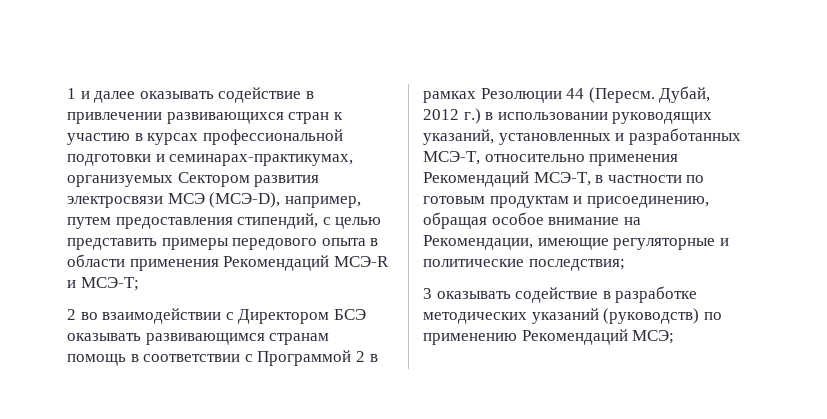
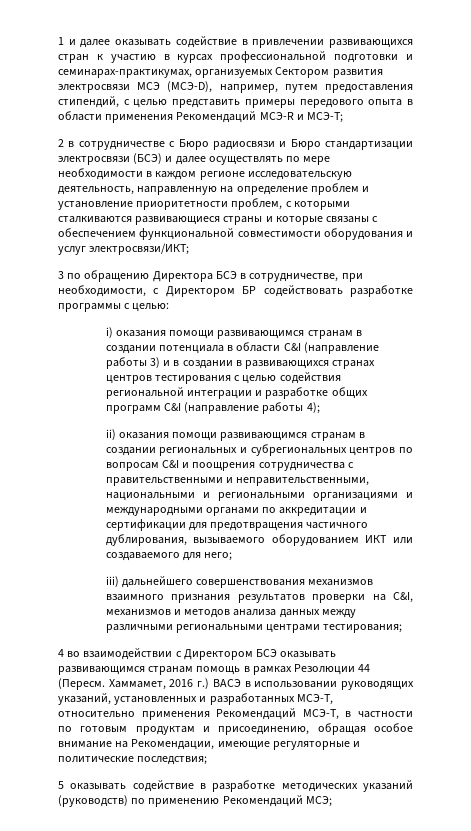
(76, 314) none -> [68,139,413,150] [58,153,331,165] [58,168,352,180] [58,183,370,195] [58,198,350,210] [58,216,379,225] [58,228,413,240] [58,243,190,255] [58,270,363,282] [58,285,413,297] [58,303,170,312] [105,327,362,339] [105,342,379,354] [105,357,376,369] [105,372,341,384] [105,387,368,399] [105,402,320,414] [105,429,365,441] [105,444,414,456] [105,460,354,471] [105,477,370,486] [105,492,414,501] [105,507,367,516] [105,519,369,531] [105,534,413,546] [105,552,233,561] [105,576,374,588] [105,592,414,603] [105,609,356,618] [105,624,403,633] [58,649,64,657] в сотрудничестве с Бюро радиосвязи и Бюро стандартизации электросвязи (БСЭ) и далее осуществлять по мере необходимости в каждом регионе исследовательскую деятельность, направленную на определение проблем и установление приоритетности проблем, с которыми сталкиваются развивающиеся страны и которые связаны с обеспечением функциональной совместимости оборудования и услуг электросвязи/ИКТ; // 3 по обращению Директора БСЭ в сотрудничестве, при необходимости, с Директором БР содействовать разработке программы с целью: // i) оказания помощи развивающимся странам в создании потенциала в области C&I (направление работы 3) и в создании в развивающихся странах центров тестирования с целью содействия региональной интеграции и разработке общих программ C&I (направление работы 4); // ii) оказания помощи развивающимся странам в создании региональных и субрегиональных центров по вопросам C&I и поощрения сотрудничества с правительственными и неправительственными, национальными и региональными организациями и международными органами по аккредитации и сертификации для предотвращения частичного дублирования, вызываемого оборудованием ИКТ или создаваемого для него; // iii) дальнейшего совершенствования механизмов взаимного признания результатов проверки на C&I, механизмов и методов анализа данных между различными региональными центрами тестирования; // 4
[143,350,378,366] [423,86,711,103] [423,108,481,124] соответствии с Программой 2 в рамках Резолюции 44 (Пересм. Дубай, 2012 г.) -> [252,664,371,675] [58,678,241,690] рамках Резолюции 44 (Пересм. Хаммамет, 2016 г.) ВАСЭ
[423,288,432,299] 3 -> [58,781,64,789] 5

